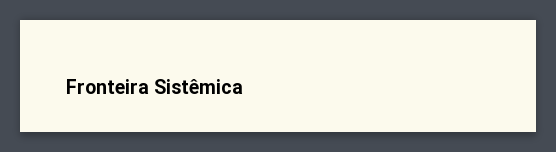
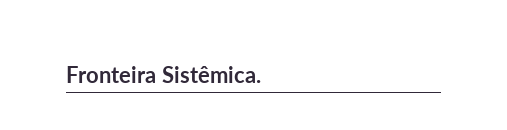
[154,79,244,94] Sistêmica -> [161,66,261,83] Sistêmica.

